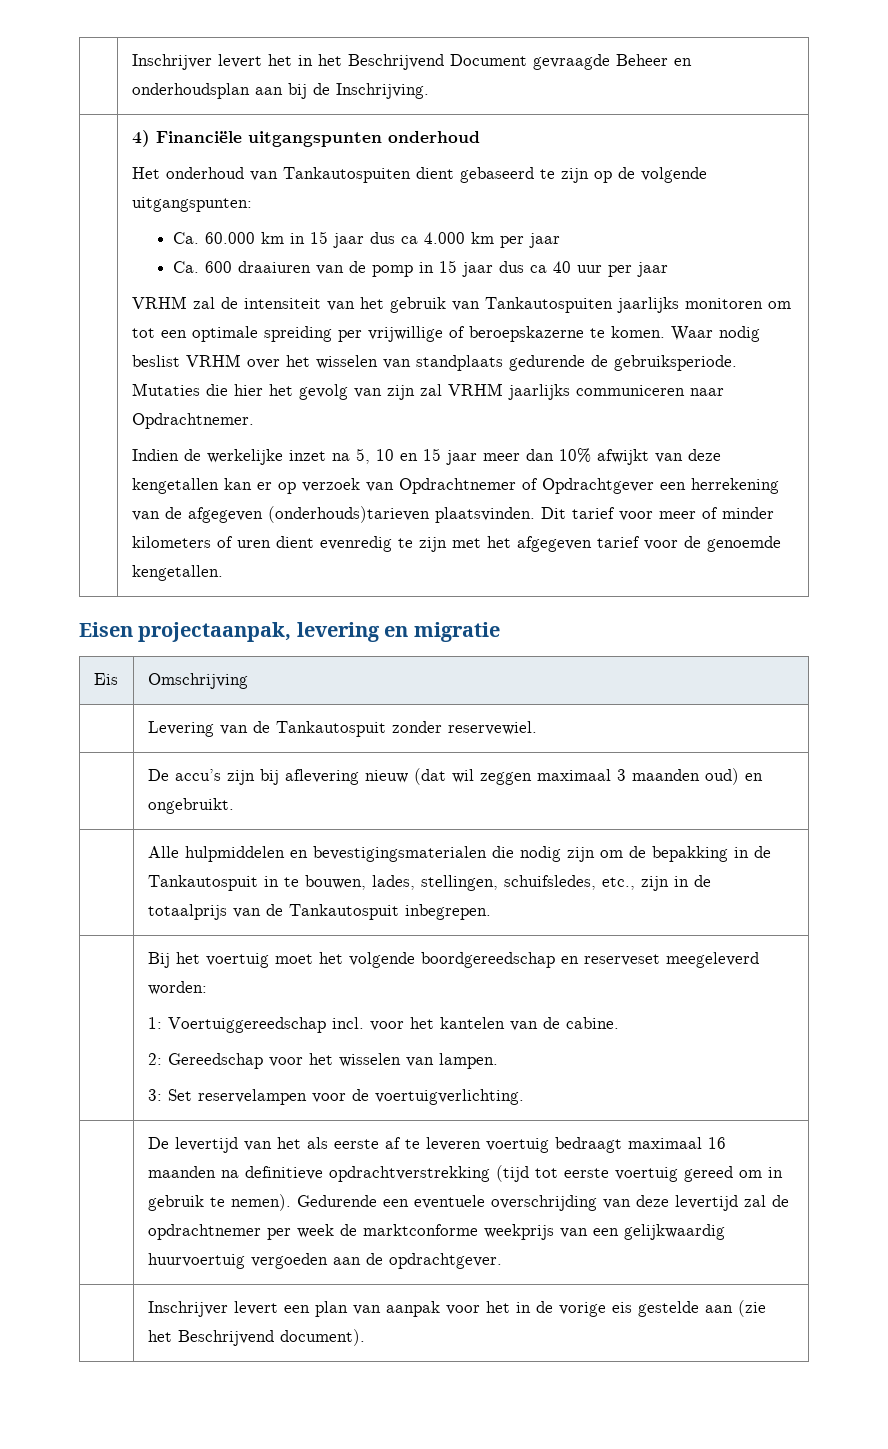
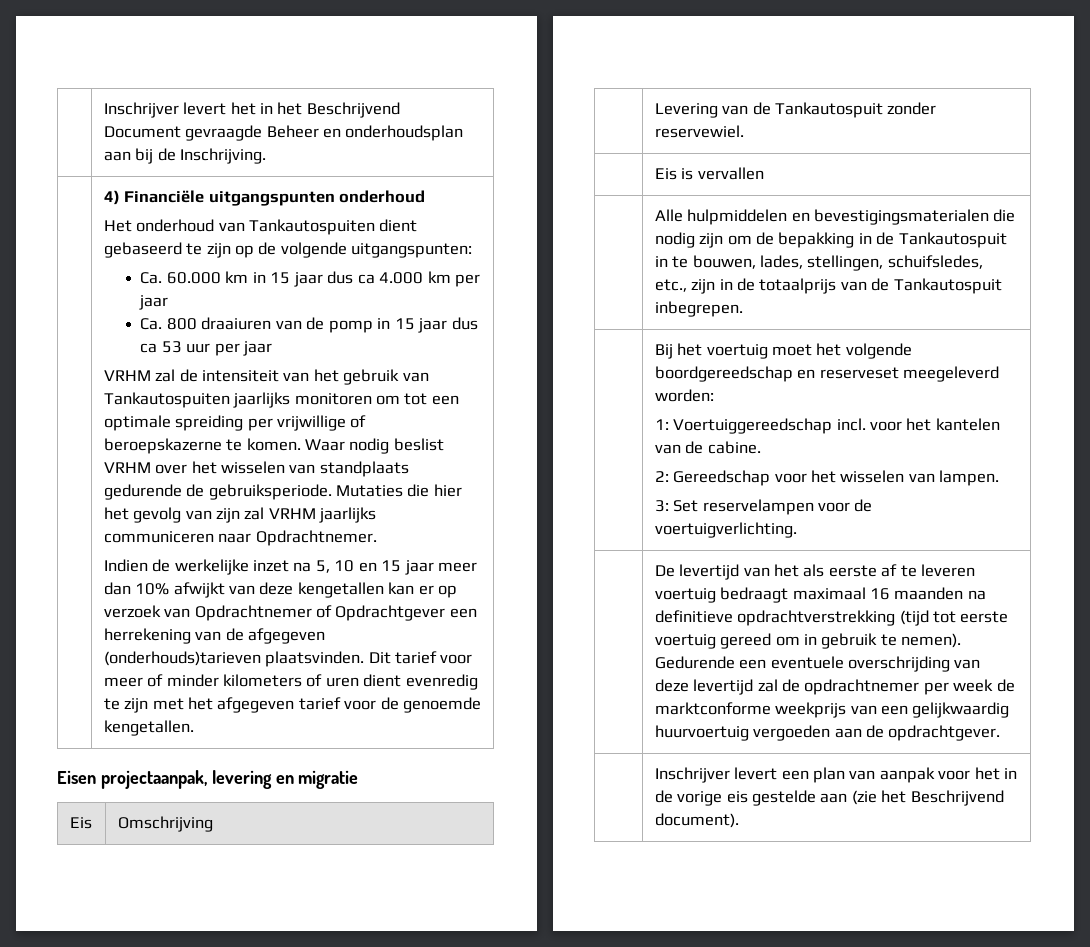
[204,261,232,273] 600 -> [166,318,197,330] 800
[552,261,571,273] 40 -> [161,341,182,353] 53
[147,768,763,785] [147,798,234,814] De accu’s zijn bij aflevering nieuw (dat wil zeggen maximaal 3 maanden oud) en ongebruikt. -> [654,167,764,180] Eis is vervallen

